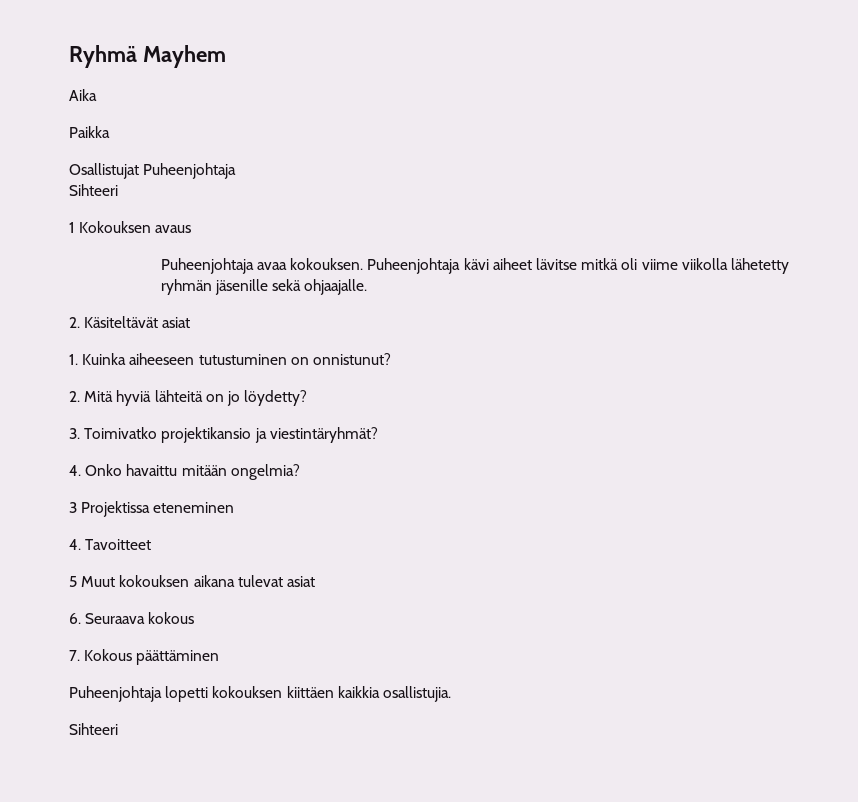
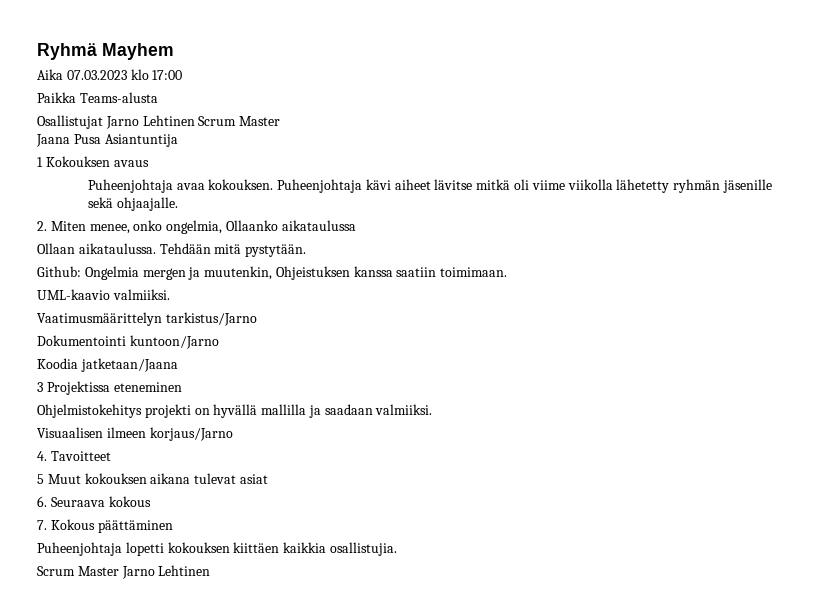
(97, 95) none -> [66,69,183,80] 07.03.2023 klo 17:00
(110, 132) none -> [79,92,158,103] Teams-alusta
[143,163,237,179] [69,184,118,196] Puheenjohtaja // Sihteeri -> [105,115,281,129] [36,134,178,147] Jarno Lehtinen Scrum Master // Jaana Pusa Asiantuntija
[84,316,191,328] [69,353,391,365] [69,390,308,406] [69,427,378,443] [69,464,300,480] [69,501,235,517] Käsiteltävät asiat // 1. Kuinka aiheeseen tutustuminen on onnistunut? // 2. Mitä hyviä lähteitä on jo löydetty? // 3. Toimivatko projektikansio ja viestintäryhmät? // 4. Onko havaittu mitään ongelmia? // 3 Projektissa eteneminen -> [50,220,356,234] [37,243,307,257] [37,266,508,280] [37,289,170,300] [37,312,257,326] [37,335,219,349] [37,358,178,372] [37,381,182,395] [37,404,433,418] [37,427,233,441] Miten menee, onko ongelmia, Ollaanko aikataulussa // Ollaan aikataulussa. Tehdään mitä pystytään. // Github: Ongelmia mergen ja muutenkin, Ohjeistuksen kanssa saatiin toimimaan. // UML-kaavio valmiiksi. // Vaatimusmäärittelyn tarkistus/Jarno // Dokumentointi kuntoon/Jarno // Koodia jatketaan/Jaana // 3 Projektissa eteneminen // Ohjelmistokehitys projekti on hyvällä mallilla ja saadaan valmiiksi. // Visuaalisen ilmeen korjaus/Jarno
[69,723,118,735] Sihteeri -> [37,565,211,579] Scrum Master Jarno Lehtinen

